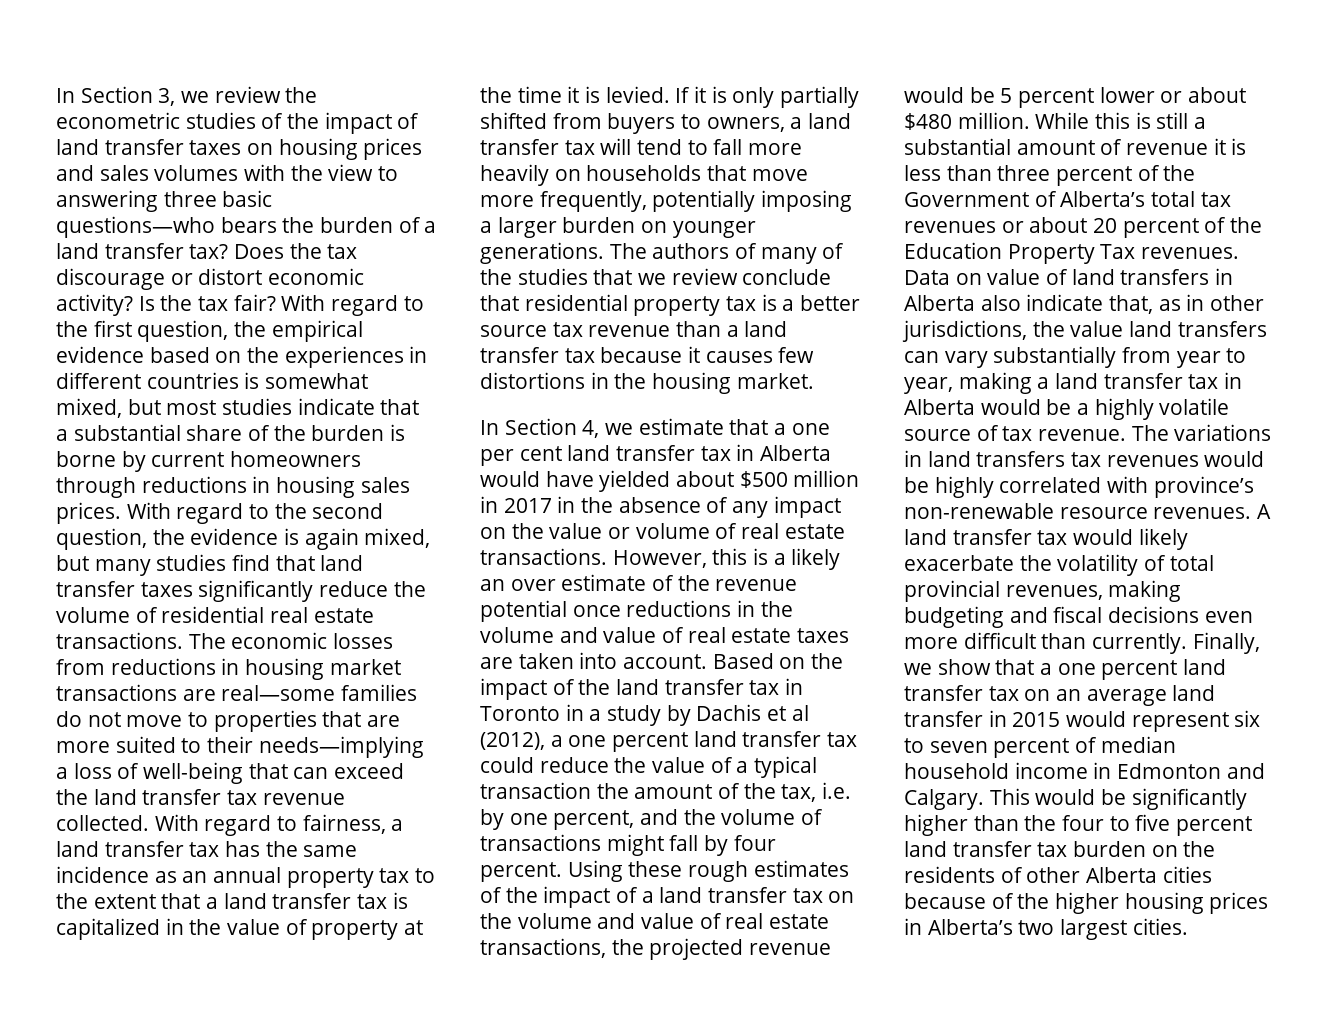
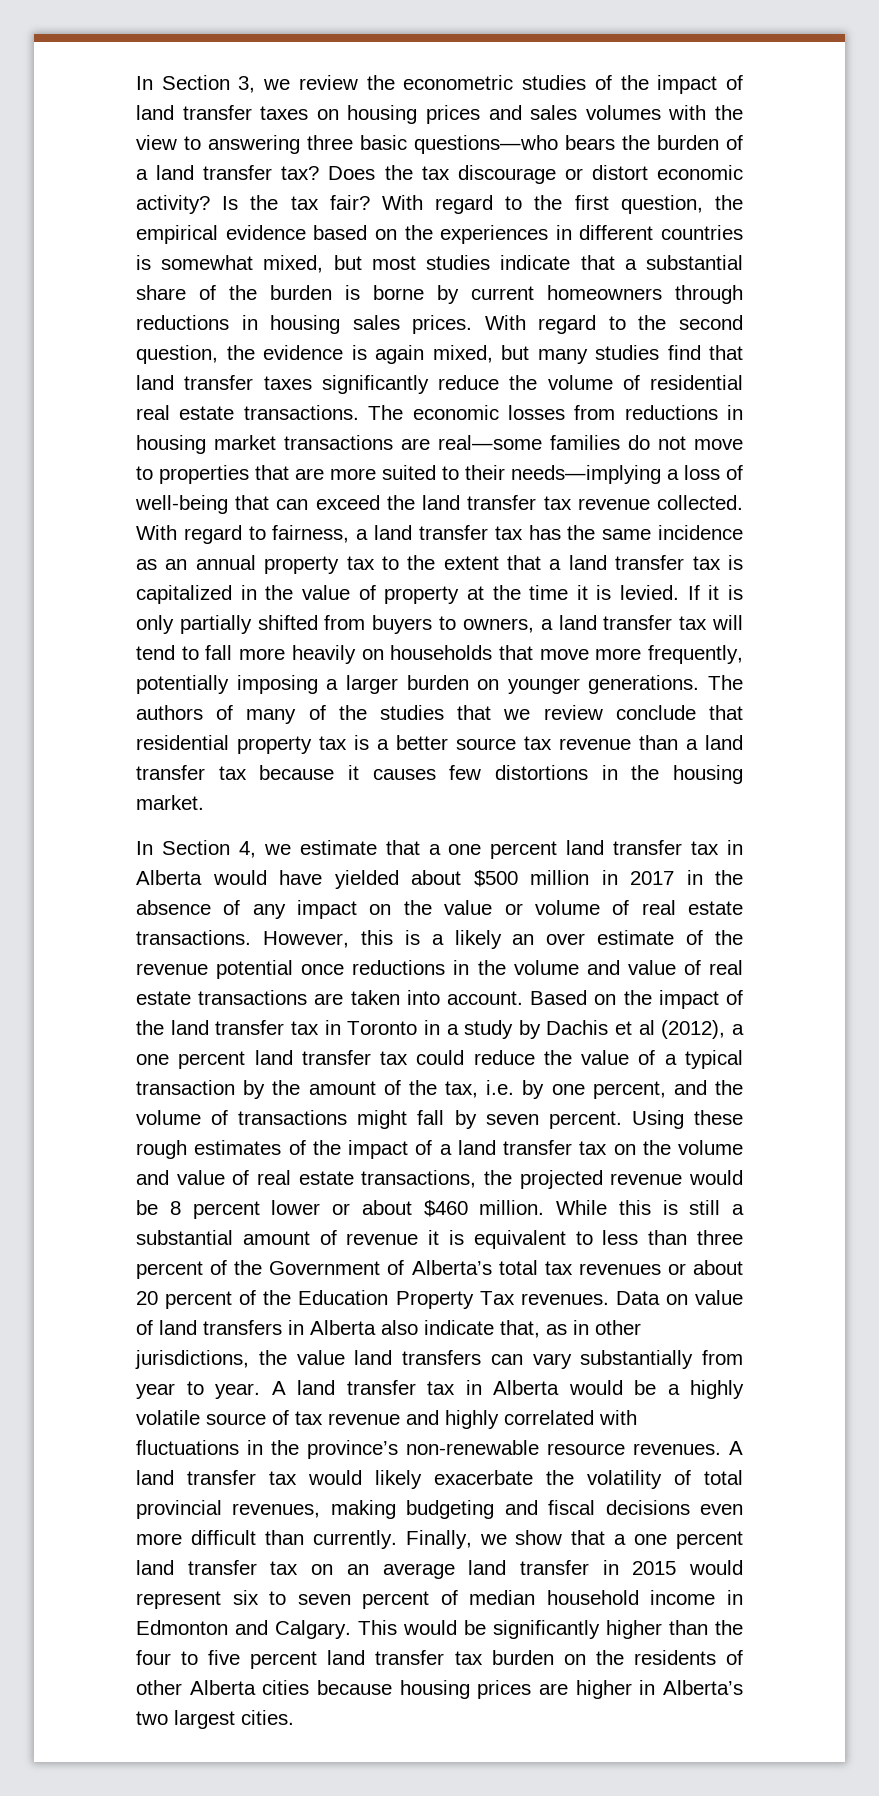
[480,446,562,466] per cent -> [490,841,558,859] percent
[797,628,850,643] taxes -> [198,990,308,1005] transactions
(591, 790) none -> [243,1080,266,1099] by
[733,835,776,851] four -> [485,1114,539,1125] seven
[1000,88,1013,103] 5 -> [169,1201,181,1215] 8
[904,113,952,130] $480 -> [423,1200,468,1217] $460
(1247, 146) none -> [473,1230,593,1249] equivalent to
[904,372,1050,394] year, making a -> [215,1381,286,1399] year. A
[1038,424,1272,441] [904,450,1265,467] [904,476,1149,498] revenue. The variations in land transfers tax revenues would be highly correlated with -> [328,1410,637,1429] [136,1440,299,1455] revenue and highly correlated with fluctuations in the
[991,892,1269,914] of the higher housing prices -> [399,1680,632,1699] housing prices are higher

